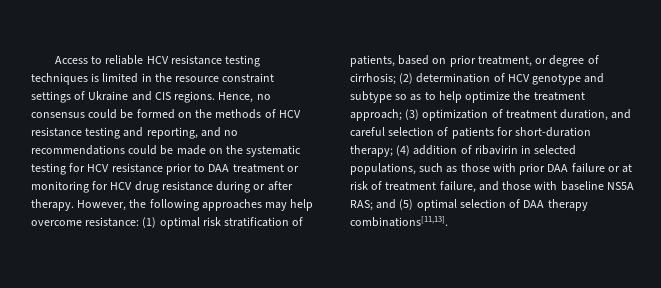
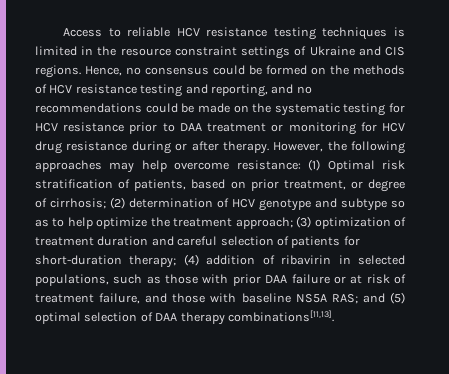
[159,217,200,229] optimal -> [327,160,375,172] Optimal
[560,109,609,121] duration, -> [97,236,149,246] duration

